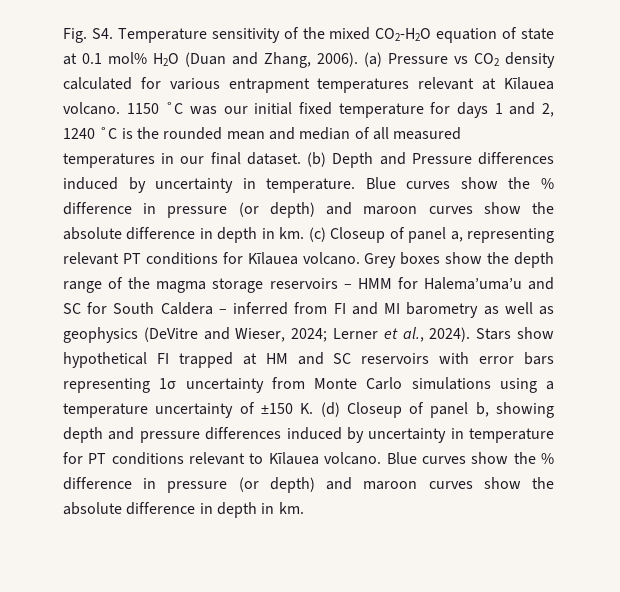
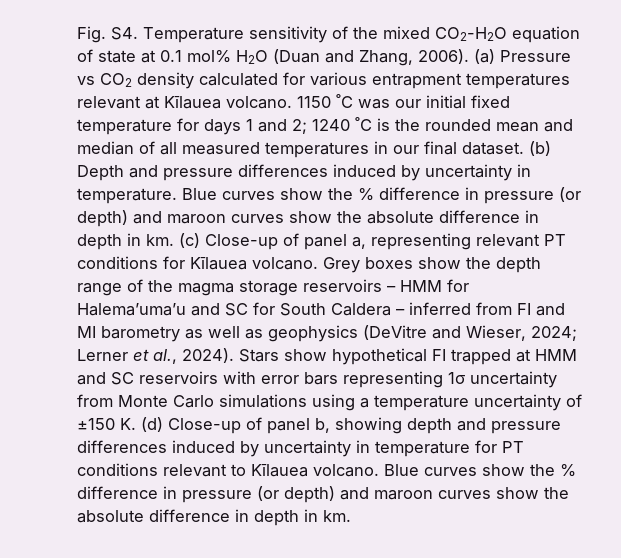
[542,103,555,117] 2, -> [292,119,307,134] 2;
[411,153,472,164] Pressure -> [163,168,233,181] pressure
[330,227,386,243] Closeup -> [205,234,278,250] Close-up
[265,353,288,364] HM -> [535,349,577,361] HMM
[346,402,402,418] Closeup -> [168,418,241,434] Close-up

